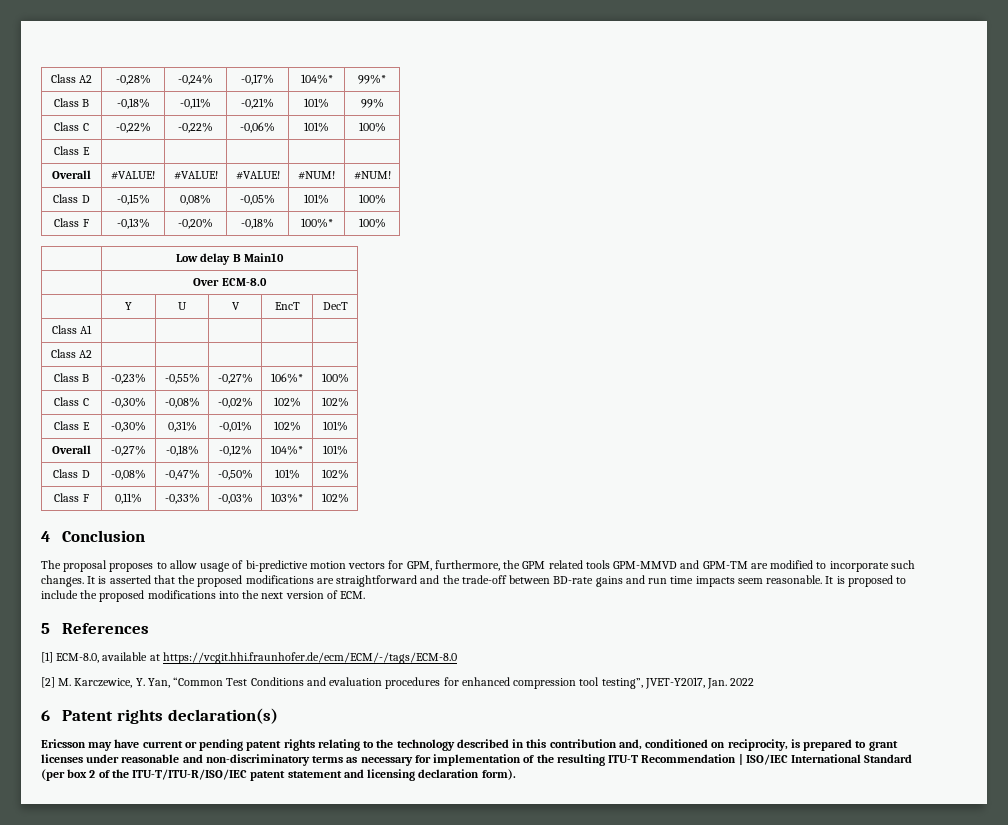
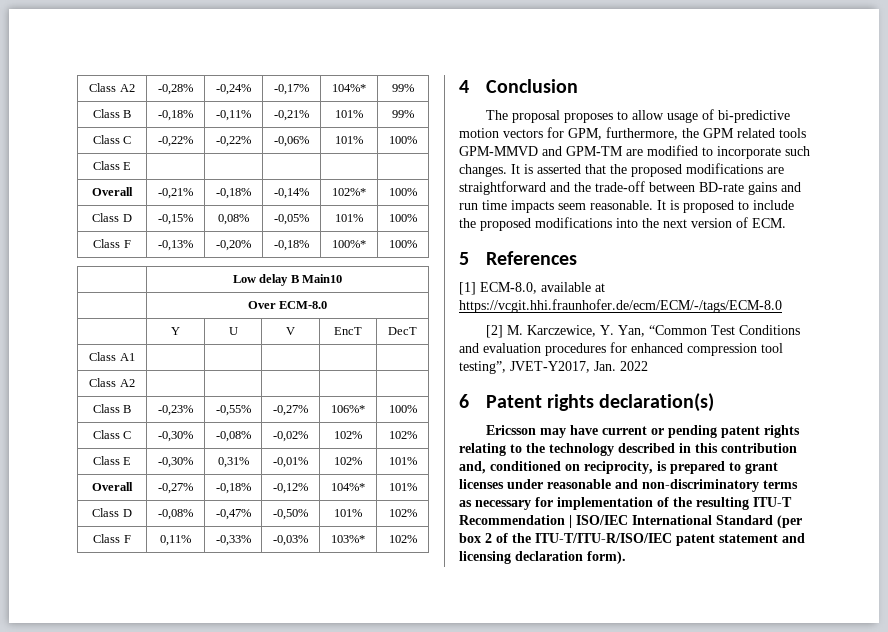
[358,74,386,84] 99%* -> [392,84,414,92] 99%
[111,171,155,180] [173,171,218,180] [235,171,280,180] [298,171,335,180] [353,171,391,180] #VALUE! | #VALUE! | #VALUE! | #NUM! | #NUM! -> [158,188,193,199] [216,188,251,199] [274,188,309,199] [332,188,366,196] [389,188,417,196] -0,21% | -0,18% | -0,14% | 102%* | 100%

